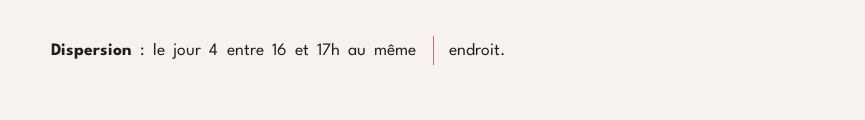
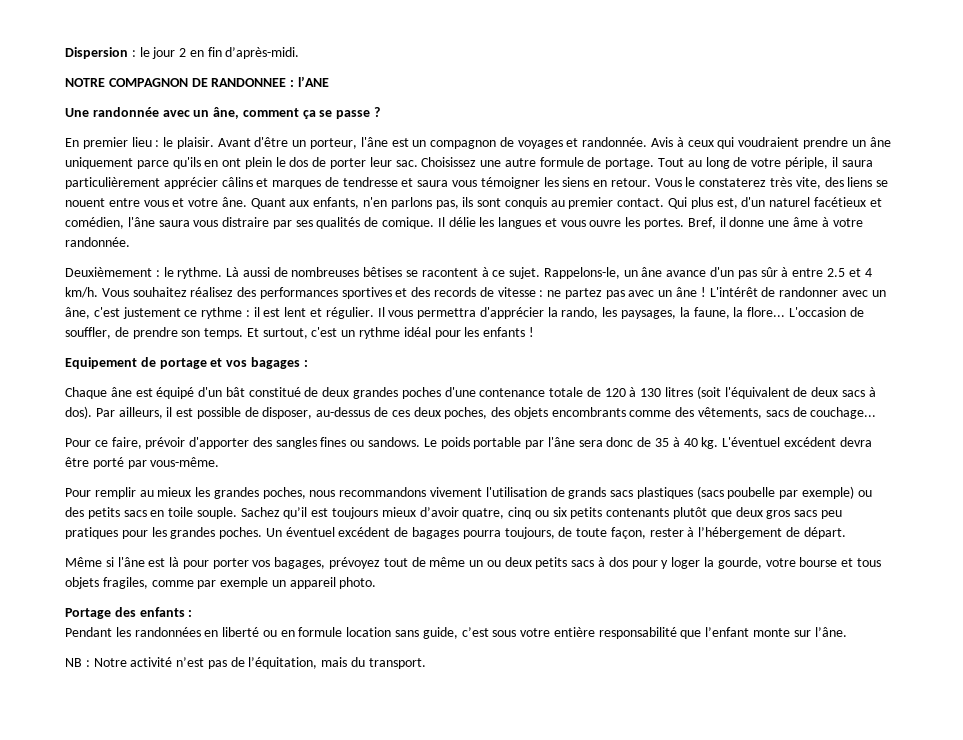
[209,42,505,56] 4 entre 16 et 17h au même endroit. -> [179,47,300,59] [65,76,329,87] [65,107,381,119] [65,137,891,149] [65,157,873,169] [65,177,889,189] [65,197,882,209] [65,217,863,229] [65,237,130,247] [65,267,872,279] [65,287,886,299] [65,307,864,319] [65,327,534,339] [65,357,308,369] [65,386,876,399] [65,406,877,419] [65,437,872,449] [65,457,220,469] [65,486,872,499] [65,507,842,519] [65,527,846,539] [65,557,881,569] [65,577,377,589] [65,607,193,619] [65,627,847,639] [65,657,426,669] 2 en fin d’après-midi. // NOTRE COMPAGNON DE RANDONNEE : l’ANE // Une randonnée avec un âne, comment ça se passe ? // En premier lieu : le plaisir. Avant d'être un porteur, l'âne est un compagnon de voyages et randonnée. Avis à ceux qui voudraient prendre un âne uniquement parce qu'ils en ont plein le dos de porter leur sac. Choisissez une autre formule de portage. Tout au long de votre périple, il saura particulièrement apprécier câlins et marques de tendresse et saura vous témoigner les siens en retour. Vous le constaterez très vite, des liens se nouent entre vous et votre âne. Quant aux enfants, n'en parlons pas, ils sont conquis au premier contact. Qui plus est, d'un naturel facétieux et comédien, l'âne saura vous distraire par ses qualités de comique. Il délie les langues et vous ouvre les portes. Bref, il donne une âme à votre randonnée. // Deuxièmement : le rythme. Là aussi de nombreuses bêtises se racontent à ce sujet. Rappelons-le, un âne avance d'un pas sûr à entre 2.5 et 4 km/h. Vous souhaitez réalisez des performances sportives et des records de vitesse : ne partez pas avec un âne ! L'intérêt de randonner avec un âne, c'est justement ce rythme : il est lent et régulier. Il vous permettra d'apprécier la rando, les paysages, la faune, la flore... L'occasion de souffler, de prendre son temps. Et surtout, c'est un rythme idéal pour les enfants ! // Equipement de portage et vos bagages : // Chaque âne est équipé d'un bât constitué de deux grandes poches d'une contenance totale de 120 à 130 litres (soit l'équivalent de deux sacs à dos). Par ailleurs, il est possible de disposer, au-dessus de ces deux poches, des objets encombrants comme des vêtements, sacs de couchage... // Pour ce faire, prévoir d'apporter des sangles fines ou sandows. Le poids portable par l'âne sera donc de 35 à 40 kg. L'éventuel excédent devra être porté par vous-même. // Pour remplir au mieux les grandes poches, nous recommandons vivement l'utilisation de grands sacs plastiques (sacs poubelle par exemple) ou des petits sacs en toile souple. Sachez qu’il est toujours mieux d’avoir quatre, cinq ou six petits contenants plutôt que deux gros sacs peu pratiques pour les grandes poches. Un éventuel excédent de bagages pourra toujours, de toute façon, rester à l’hébergement de départ. // Même si l'âne est là pour porter vos bagages, prévoyez tout de même un ou deux petits sacs à dos pour y loger la gourde, votre bourse et tous objets fragiles, comme par exemple un appareil photo. // Portage des enfants : // Pendant les randonnées en liberté ou en formule location sans guide, c’est sous votre entière responsabilité que l’enfant monte sur l’âne. // NB : Notre activité n’est pas de l’équitation, mais du transport.

